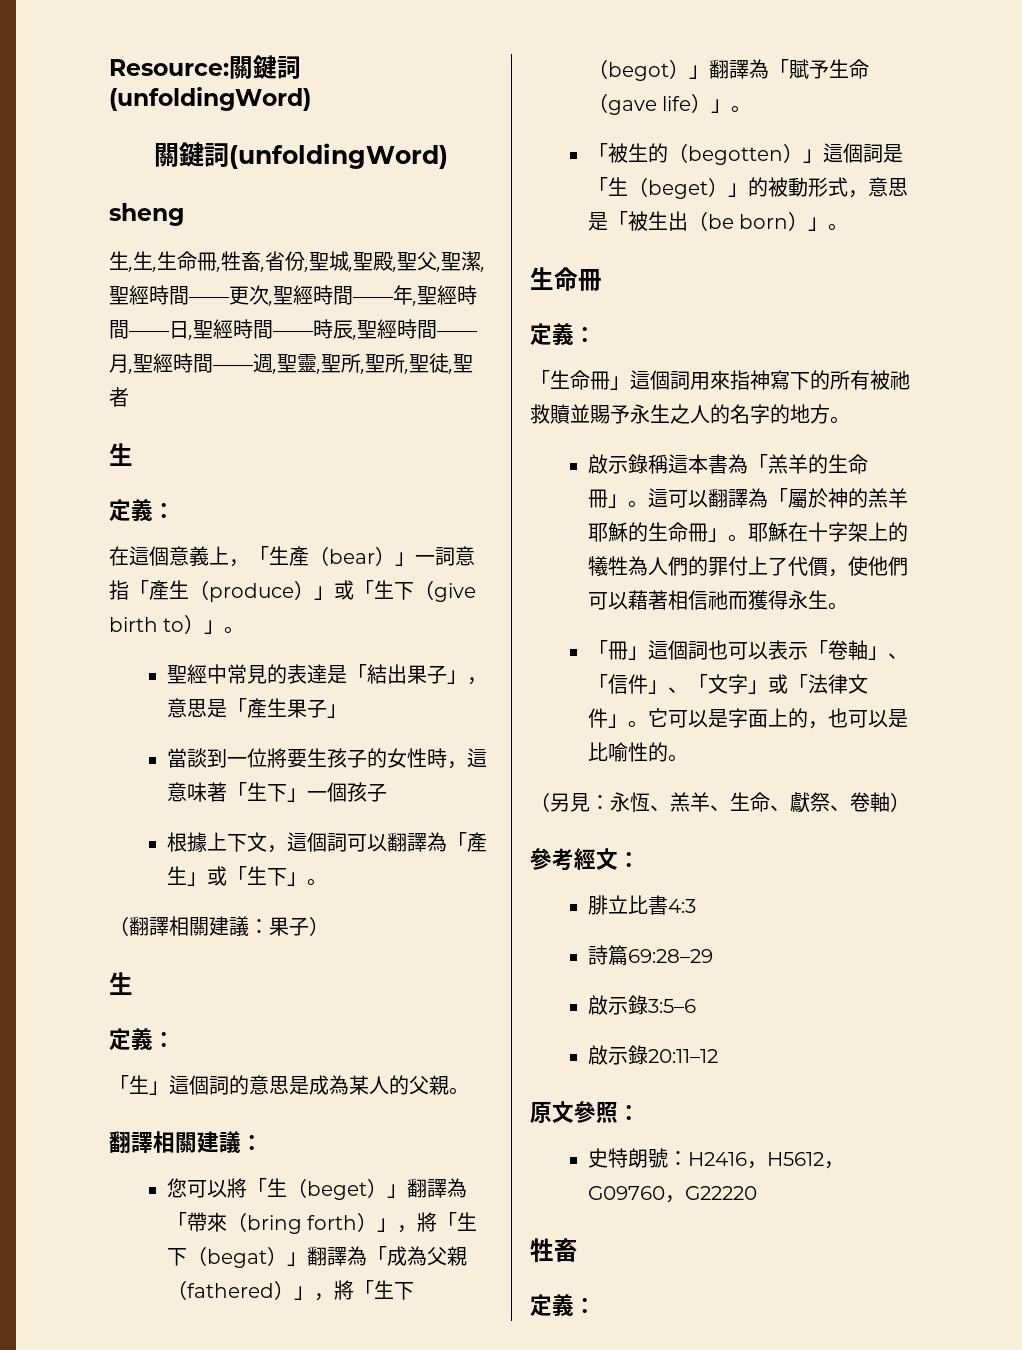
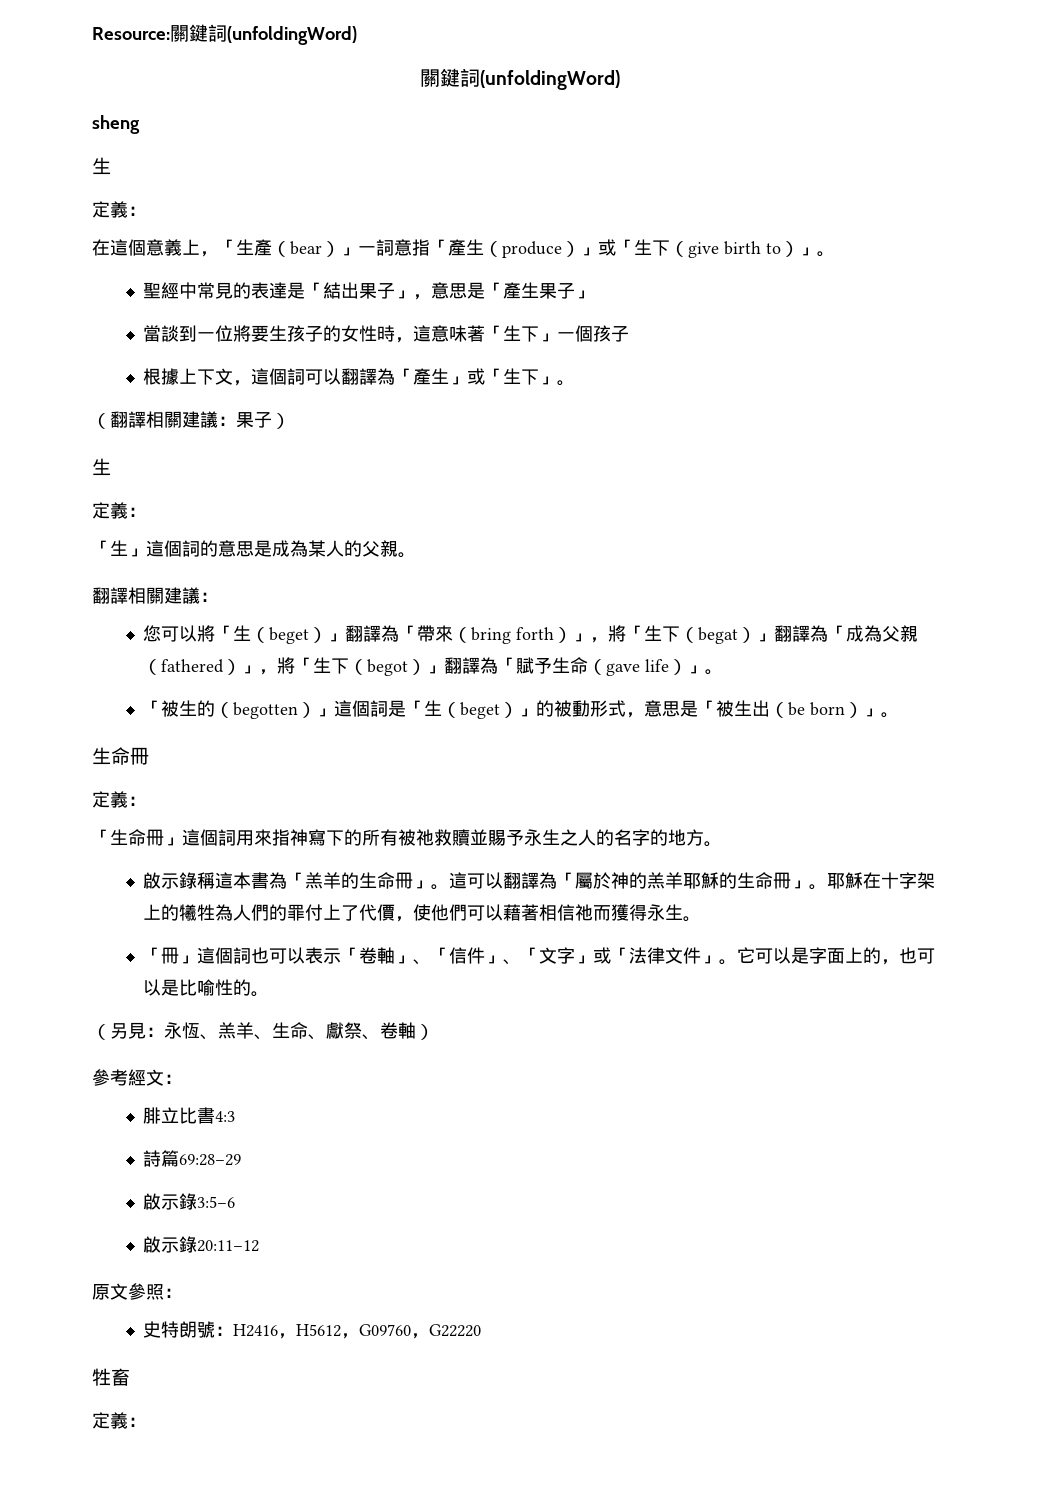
[109,251,485,272] [109,285,477,306] [109,319,478,340] [109,353,473,374] [109,387,129,407] // 生,生,生命冊,牲畜,省份,聖城,聖殿,聖父,聖潔,聖經時間——更次,聖經時間——年,聖經時間——日,聖經時間——時辰,聖經時間——月,聖經時間——週,聖靈,聖所,聖所,聖徒,聖者 -> (140, 124) none

